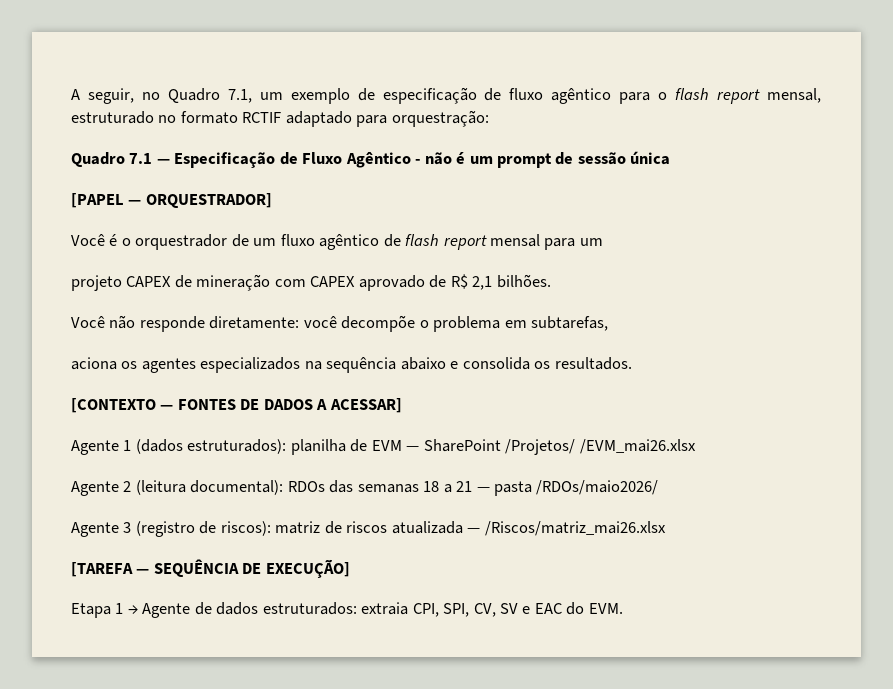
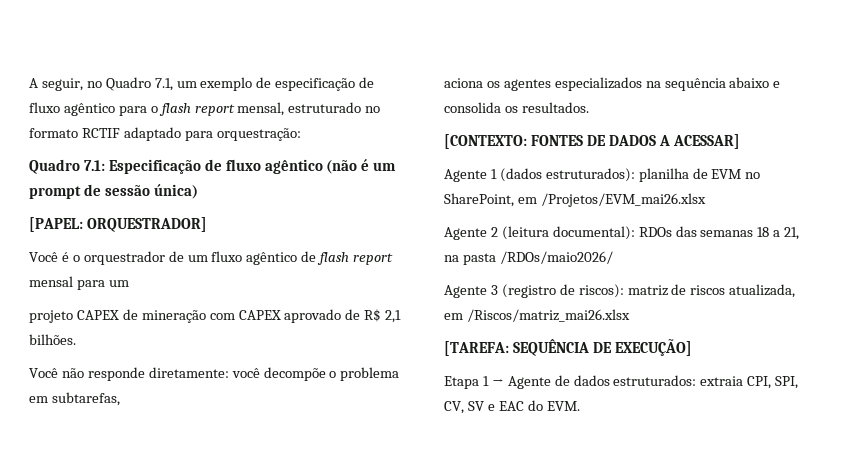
[129,151,452,168] 7.1 — Especificação de Fluxo Agêntico - não -> [83,159,358,174] 7.1: Especificação de fluxo agêntico (não
[630,151,671,165] [71,193,142,208] única // [PAPEL — -> [153,184,198,199] [29,217,83,232] única) // [PAPEL:
[71,398,174,413] [CONTEXTO — -> [444,134,527,149] [CONTEXTO:
[406,439,696,455] — SharePoint /Projetos/ /EVM_mai26.xlsx -> [745,172,761,179] [444,193,706,207] no SharePoint, em /Projetos/EVM_mai26.xlsx
[456,481,490,492] 21 — -> [784,227,800,240] [444,255,459,262] 21, na
[391,521,481,534] atualizada — -> [729,284,796,298] [444,313,463,320] atualizada, em
[71,562,150,577] [TAREFA — -> [444,341,509,356] [TAREFA:

